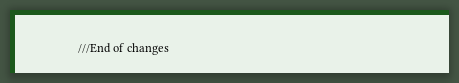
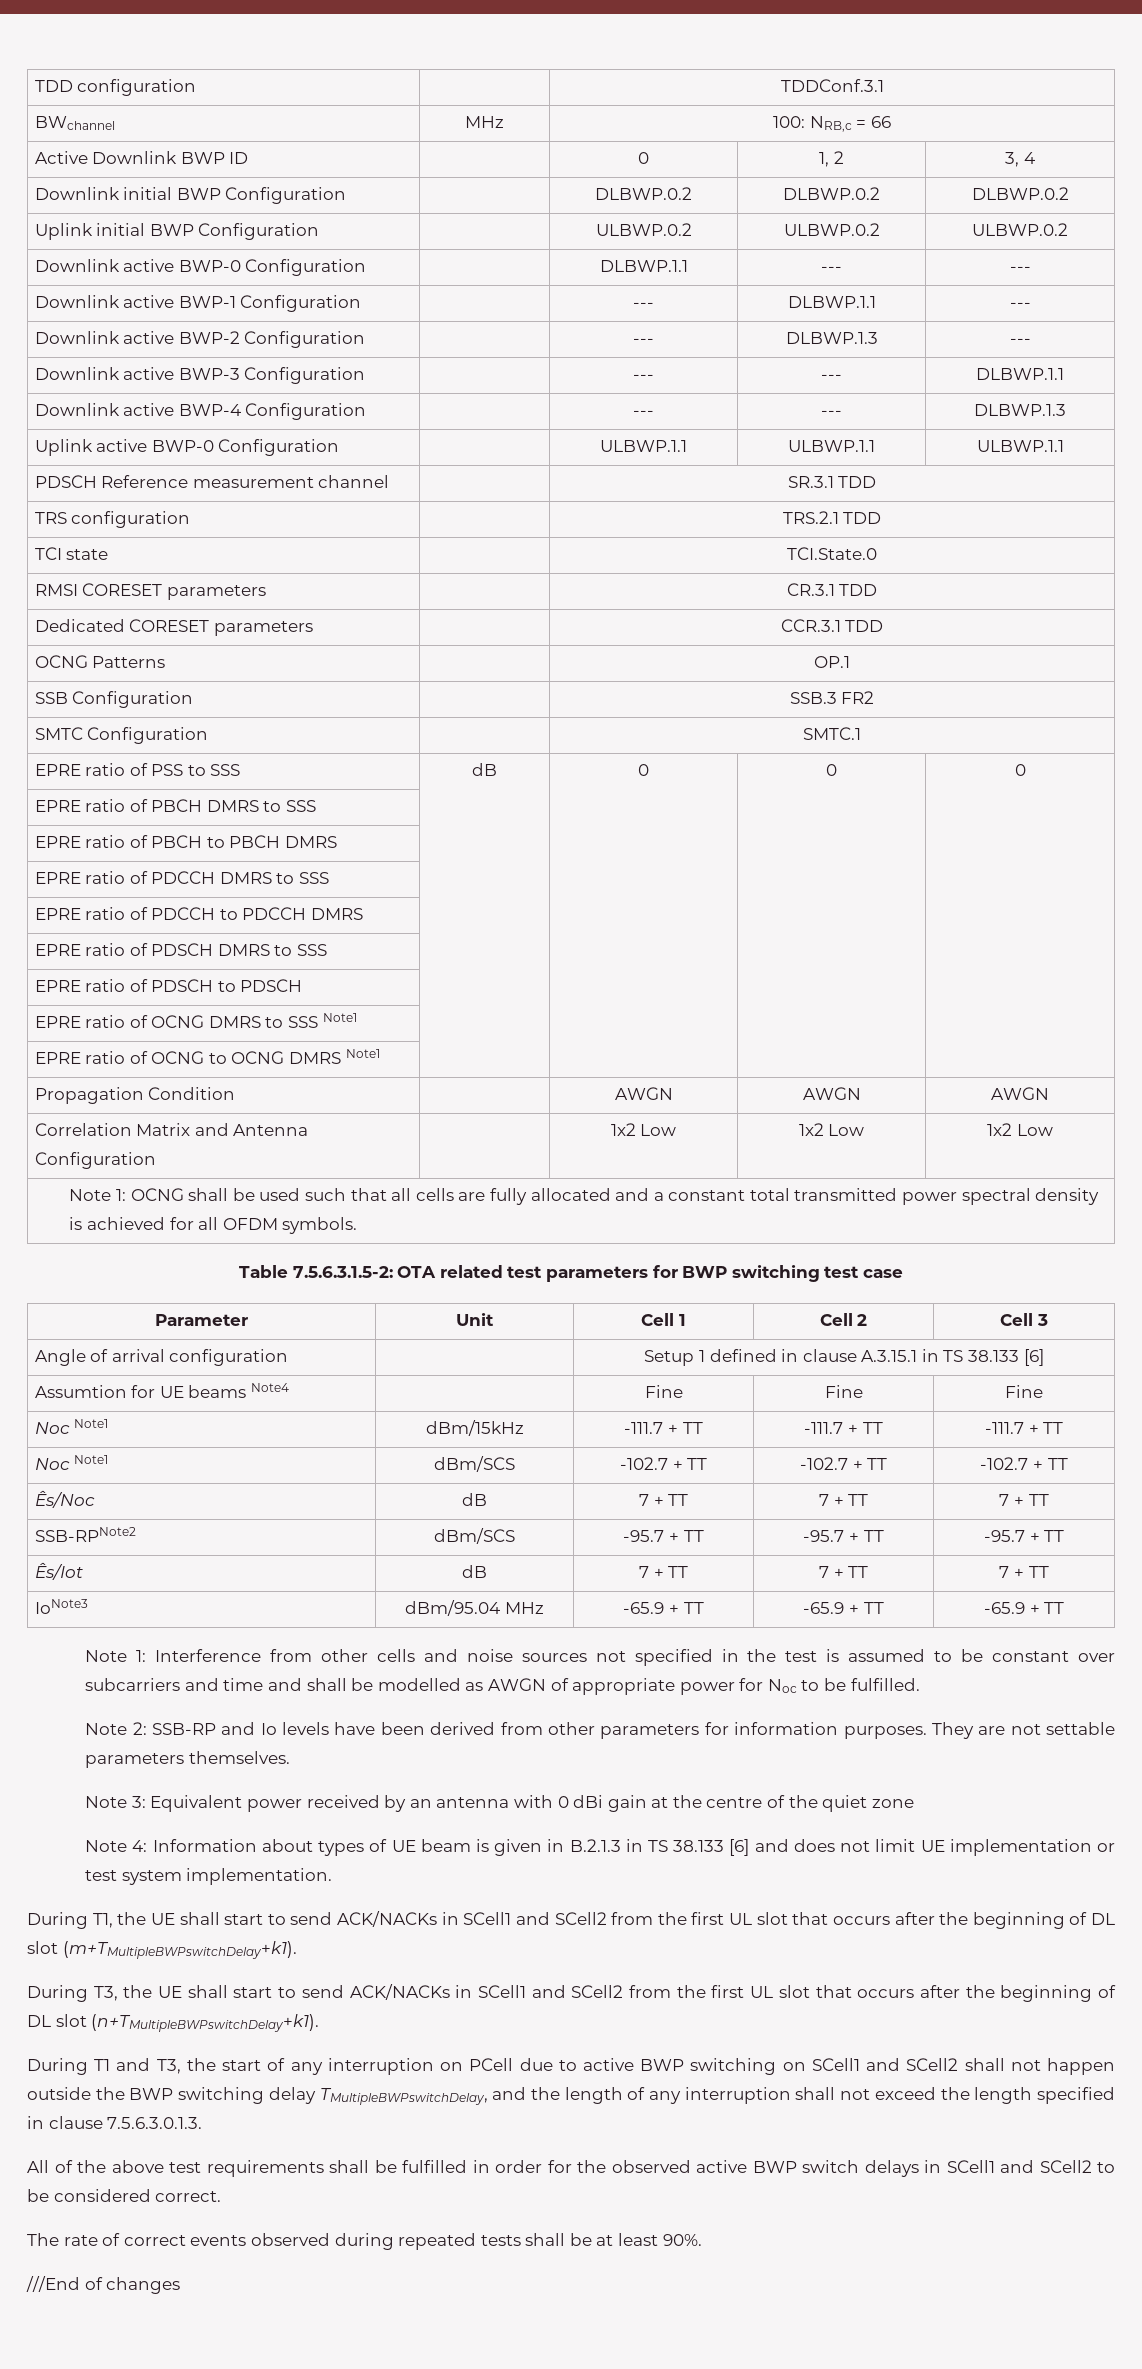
(78, 48) none -> [34,79,197,96] [780,79,884,92] [34,116,115,130] [465,116,504,128] [773,116,891,132] [34,151,249,164] [638,152,649,164] [819,151,844,167] [1005,152,1035,167] [34,187,347,204] [595,187,692,200] [783,187,880,200] [971,187,1069,200] [34,223,320,240] [595,223,692,236] [783,223,880,236] [972,223,1068,236] [34,259,367,276] [599,260,688,272] [821,266,842,272] [1009,266,1031,272] [34,295,362,312] [633,302,654,308] [787,296,876,308] [1009,302,1031,308] [34,331,366,348] [633,338,654,344] [785,332,878,344] [1009,338,1031,344] [34,367,366,384] [633,374,654,380] [821,374,842,380] [976,368,1064,380] [34,403,367,420] [633,410,654,416] [821,410,842,416] [974,404,1066,416] [34,439,340,456] [600,440,687,452] [788,440,875,452] [976,440,1064,452] [34,475,390,488] [787,476,877,488] [34,511,191,528] [782,511,882,524] [34,547,109,560] [787,547,877,560] [34,583,266,600] [786,583,878,596] [34,619,313,636] [780,619,884,632] [34,655,166,668] [814,656,850,668] [34,691,194,708] [789,691,875,704] [34,727,209,744] [803,727,861,740] [34,763,241,776] [472,763,497,776] [638,764,649,776] [826,764,837,776] [1014,764,1026,776] [34,799,317,812] [34,835,338,848] [34,871,330,884] [34,907,364,920] [34,943,328,956] [34,979,303,992] [34,1013,357,1028] [34,1049,380,1064] [34,1087,236,1104] [614,1087,673,1100] [802,1087,861,1100] [991,1087,1049,1100] [34,1123,309,1136] [34,1152,156,1169] [610,1123,677,1136] [798,1123,865,1136] [987,1123,1053,1136] [69,1188,1100,1205] [69,1217,358,1234] [239,1265,903,1282] [155,1314,248,1326] [456,1313,494,1326] [641,1313,686,1326] [819,1313,868,1326] [1000,1313,1048,1326] [34,1349,289,1366] [644,1349,1044,1366] [34,1383,289,1398] [644,1385,683,1398] [824,1385,863,1398] [1005,1385,1043,1398] [34,1419,109,1434] [425,1420,524,1436] [624,1422,703,1434] [804,1422,883,1434] [984,1422,1064,1434] [34,1455,109,1470] [434,1456,515,1472] [619,1457,708,1470] [799,1457,888,1470] [980,1457,1068,1470] [34,1490,95,1508] [462,1493,487,1506] [638,1494,689,1506] [818,1494,869,1506] [999,1494,1049,1506] [34,1527,136,1542] [434,1528,515,1544] [623,1530,704,1542] [803,1530,884,1542] [983,1530,1065,1542] [34,1562,83,1580] [462,1565,487,1578] [638,1566,689,1578] [818,1566,869,1578] [999,1566,1049,1578] [34,1599,88,1614] [405,1600,544,1616] [623,1602,704,1614] [803,1602,884,1614] [983,1602,1065,1614] [85,1649,1115,1666] [85,1678,920,1695] [85,1722,1115,1739] [85,1751,290,1768] [85,1795,914,1812] [85,1839,1116,1856] [85,1868,333,1885] [27,1911,1115,1929] [27,1941,297,1959] [27,1984,1116,2002] [27,2014,320,2032] [27,2058,1116,2075] [27,2087,1116,2105] [27,2116,203,2129] [27,2160,1115,2177] [27,2189,222,2202] [27,2233,702,2250] TDD configuration | | TDDConf.3.1 // BWchannel | MHz | 100: NRB,c = 66 // Active Downlink BWP ID | | 0 | 1, 2 | 3, 4 // Downlink initial BWP Configuration | | DLBWP.0.2 | DLBWP.0.2 | DLBWP.0.2 // Uplink initial BWP Configuration | | ULBWP.0.2 | ULBWP.0.2 | ULBWP.0.2 // Downlink active BWP-0 Configuration | | DLBWP.1.1 | --- | --- // Downlink active BWP-1 Configuration | | --- | DLBWP.1.1 | --- // Downlink active BWP-2 Configuration | | --- | DLBWP.1.3 | --- // Downlink active BWP-3 Configuration | | --- | --- | DLBWP.1.1 // Downlink active BWP-4 Configuration | | --- | --- | DLBWP.1.3 // Uplink active BWP-0 Configuration | | ULBWP.1.1 | ULBWP.1.1 | ULBWP.1.1 // PDSCH Reference measurement channel | | SR.3.1 TDD // TRS configuration | | TRS.2.1 TDD // TCI state | | TCI.State.0 // RMSI CORESET parameters | | CR.3.1 TDD // Dedicated CORESET parameters | | CCR.3.1 TDD // OCNG Patterns | | OP.1 // SSB Configuration | | SSB.3 FR2 // SMTC Configuration | | SMTC.1 // EPRE ratio of PSS to SSS | dB | 0 | 0 | 0 // EPRE ratio of PBCH DMRS to SSS | | | | // EPRE ratio of PBCH to PBCH DMRS | | | | // EPRE ratio of PDCCH DMRS to SSS | | | | // EPRE ratio of PDCCH to PDCCH DMRS | | | | // EPRE ratio of PDSCH DMRS to SSS | | | | // EPRE ratio of PDSCH to PDSCH | | | | // EPRE ratio of OCNG DMRS to SSS Note1 | | | | // EPRE ratio of OCNG to OCNG DMRS Note1 | | | | // Propagation Condition | | AWGN | AWGN | AWGN // Correlation Matrix and Antenna Configuration | | 1x2 Low | 1x2 Low | 1x2 Low // Note 1: OCNG shall be used such that all cells are fully allocated and a constant total transmitted power spectral density is achieved for all OFDM symbols. // Table 7.5.6.3.1.5-2: OTA related test parameters for BWP switching test case // Parameter | Unit | Cell 1 | Cell 2 | Cell 3 // Angle of arrival configuration | | Setup 1 defined in clause A.3.15.1 in TS 38.133 [6] // Assumtion for UE beams Note4 | | Fine | Fine | Fine // Noc Note1 | dBm/15kHz | -111.7 + TT | -111.7 + TT | -111.7 + TT // Noc Note1 | dBm/SCS | -102.7 + TT | -102.7 + TT | -102.7 + TT // Ês/Noc | dB | 7 + TT | 7 + TT | 7 + TT // SSB-RPNote2 | dBm/SCS | -95.7 + TT | -95.7 + TT | -95.7 + TT // Ês/Iot | dB | 7 + TT | 7 + TT | 7 + TT // IoNote3 | dBm/95.04 MHz | -65.9 + TT | -65.9 + TT | -65.9 + TT // Note 1: Interference from other cells and noise sources not specified in the test is assumed to be constant over subcarriers and time and shall be modelled as AWGN of appropriate power for Noc to be fulfilled. // Note 2: SSB-RP and Io levels have been derived from other parameters for information purposes. They are not settable parameters themselves. // Note 3: Equivalent power received by an antenna with 0 dBi gain at the centre of the quiet zone // Note 4: Information about types of UE beam is given in B.2.1.3 in TS 38.133 [6] and does not limit UE implementation or test system implementation. // During T1, the UE shall start to send ACK/NACKs in SCell1 and SCell2 from the first UL slot that occurs after the beginning of DL slot (m+TMultipleBWPswitchDelay+k1). // During T3, the UE shall start to send ACK/NACKs in SCell1 and SCell2 from the first UL slot that occurs after the beginning of DL slot (n+TMultipleBWPswitchDelay+k1). // During T1 and T3, the start of any interruption on PCell due to active BWP switching on SCell1 and SCell2 shall not happen outside the BWP switching delay TMultipleBWPswitchDelay, and the length of any interruption shall not exceed the length specified in clause 7.5.6.3.0.1.3. // All of the above test requirements shall be fulfilled in order for the observed active BWP switch delays in SCell1 and SCell2 to be considered correct. // The rate of correct events observed during repeated tests shall be at least 90%. //

